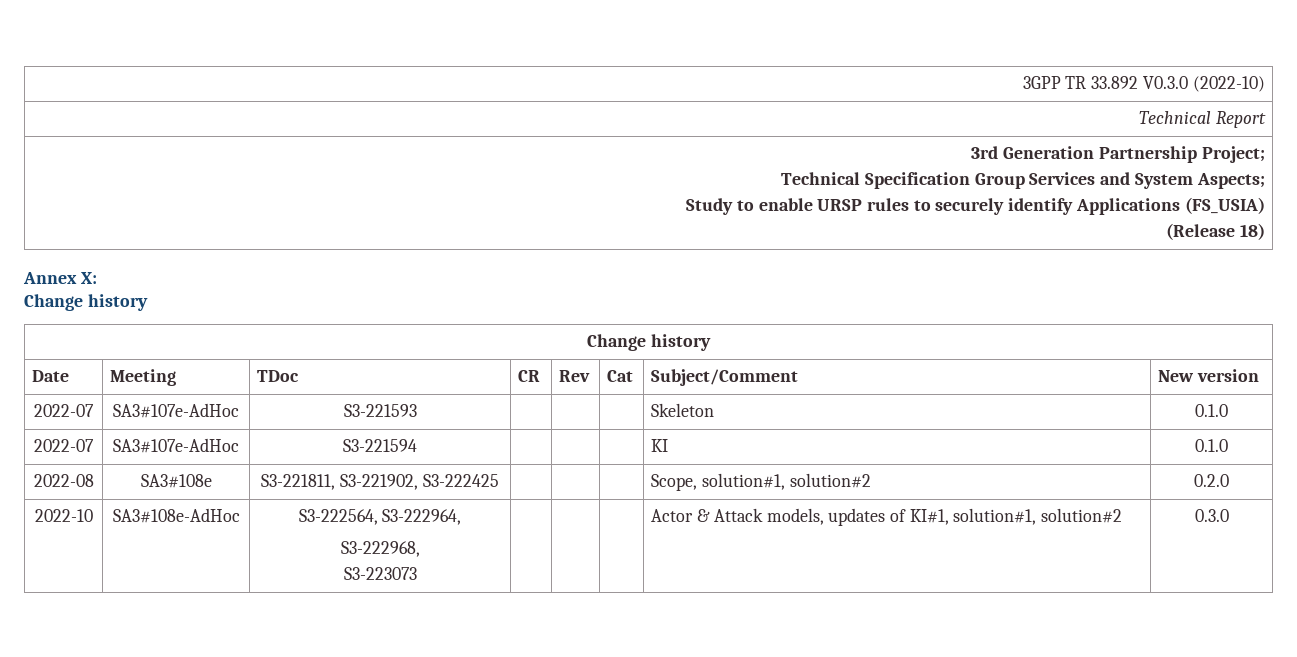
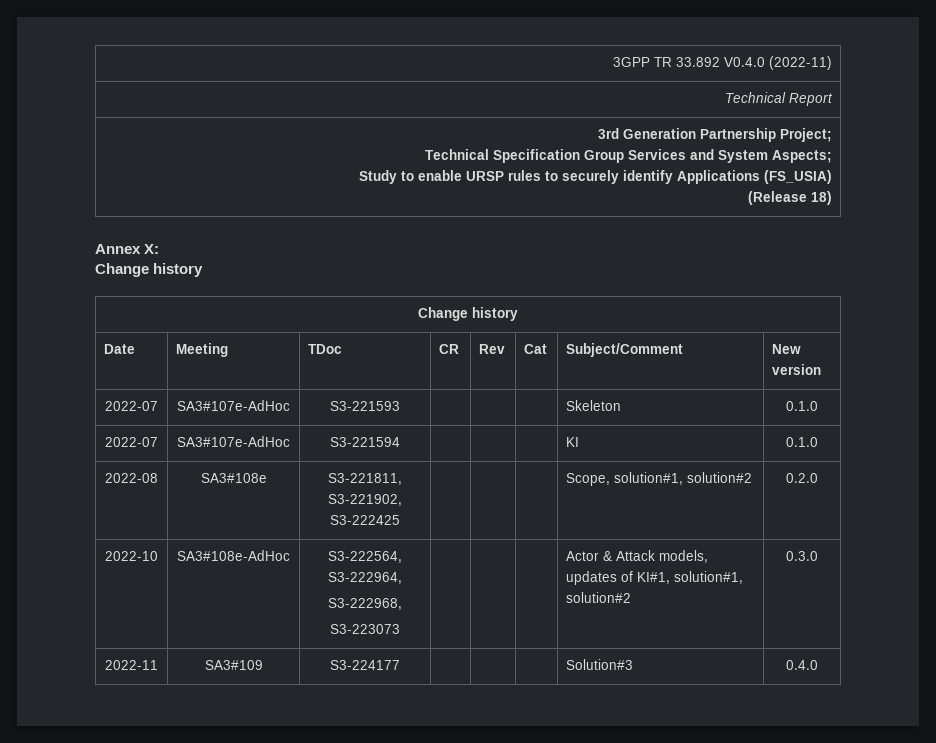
[1142,76,1265,92] V0.3.0 (2022-10) -> [723,56,832,70] V0.4.0 (2022-11)
(1229, 515) none -> [105,660,158,670] [204,660,263,670] [330,660,400,670] [566,659,634,670] [786,660,818,670] // 2022-11 | SA3#109 | S3‑224177 | | | | Solution#3 | 0.4.0

